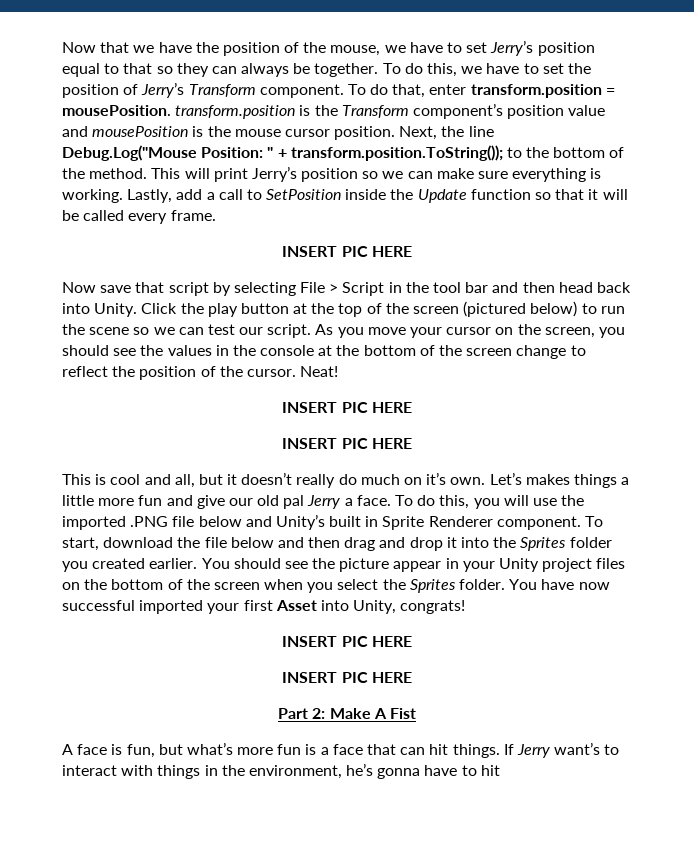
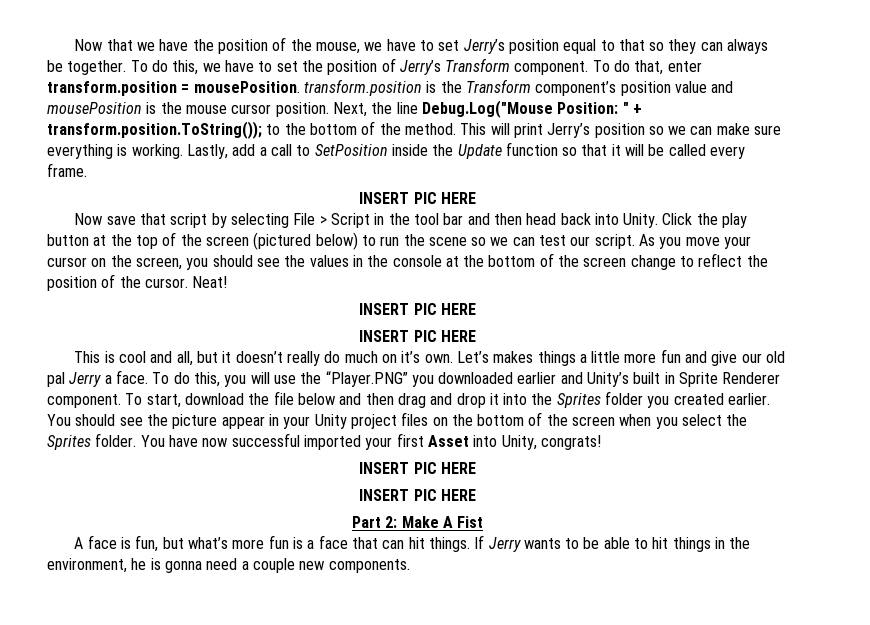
[62,516,242,530] imported .PNG file below -> [325,371,557,387] “Player.PNG” you downloaded earlier
[554,742,620,755] [62,763,500,779] want’s to interact with things in the environment, he’s gonna have to hit -> [523,537,751,552] [47,558,410,573] wants to be able to hit things in the environment, he is gonna need a couple new components.

